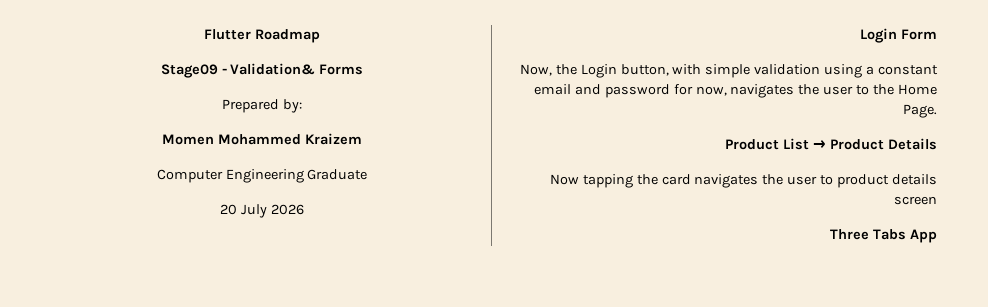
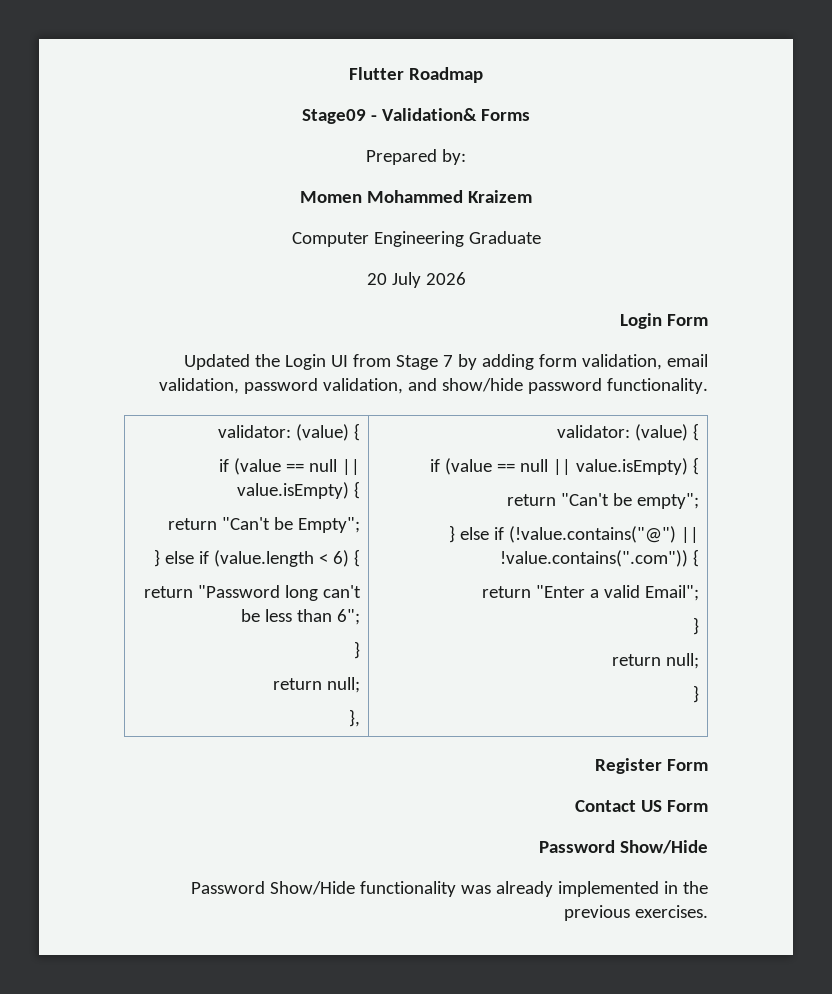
[519,64,552,76] Now, -> [184,354,251,370] Updated
[620,64,938,78] [533,84,938,98] [903,104,937,118] [725,138,938,150] [549,174,937,188] [894,196,937,205] [830,229,937,243] button, with simple validation using a constant email and password for now, navigates the user to the Home Page. // Product List → Product Details // Now tapping the card navigates the user to product details screen // Three Tabs App -> [331,354,709,370] [159,378,708,394] [218,423,361,441] [219,458,361,475] [237,481,361,499] [168,517,361,533] [154,549,361,567] [144,585,362,601] [241,609,361,625] [354,641,361,659] [273,677,361,693] [349,709,361,727] [557,423,700,441] [430,457,700,475] [507,493,700,509] [449,525,700,543] [500,549,700,567] [482,585,700,601] [693,617,700,635] [612,653,700,669] [693,685,700,703] [595,758,708,774] [575,800,708,812] [539,840,708,854] [191,881,708,897] [564,905,708,921] UI from Stage 7 by adding form validation, email validation, password validation, and show/hide password functionality. // validator: (value) { // if (value == null || value.isEmpty) { // return "Can't be Empty"; // } else if (value.length < 6) { // return "Password long can't be less than 6"; // } // return null; // }, | validator: (value) { // if (value == null || value.isEmpty) { // return "Can't be empty"; // } else if (!value.contains("@") || !value.contains(".com")) { // return "Enter a valid Email"; // } // return null; // } // Register Form // Contact US Form // Password Show/Hide // Password Show/Hide functionality was already implemented in the previous exercises.

